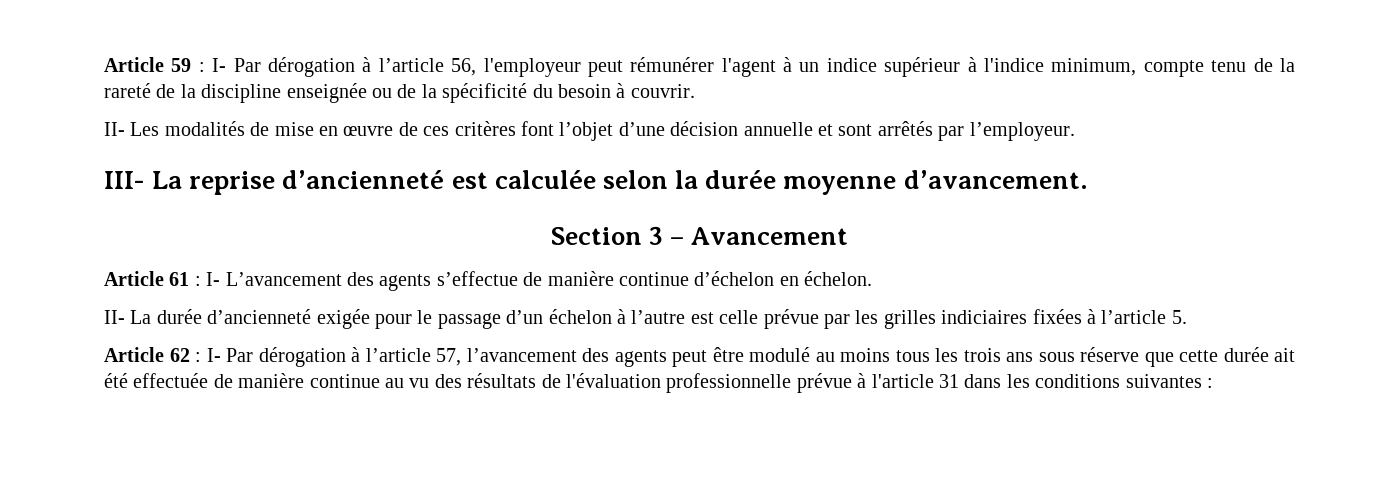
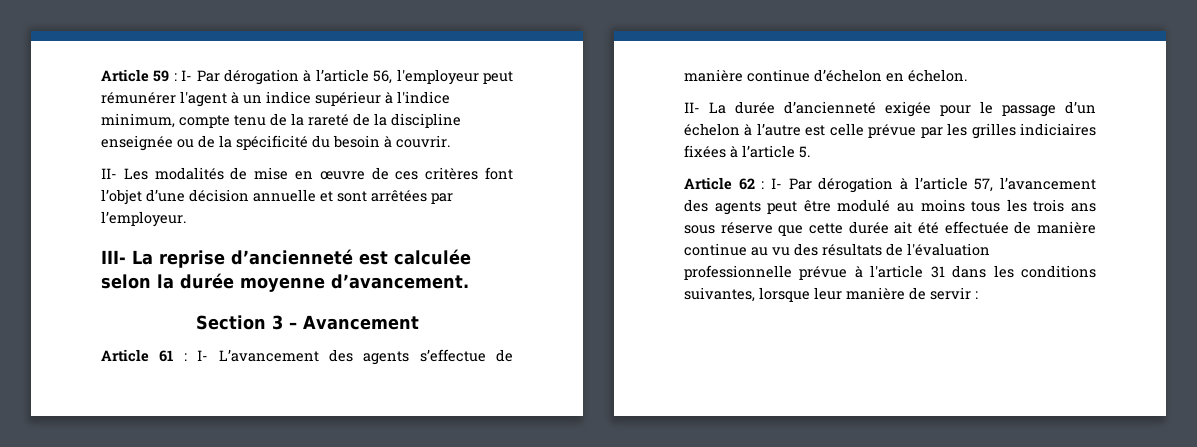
[877,121,933,136] arrêtés -> [371,190,427,202] arrêtées
[1125,374,1202,388] suivantes -> [684,287,971,302] suivantes, lorsque leur manière de servir

